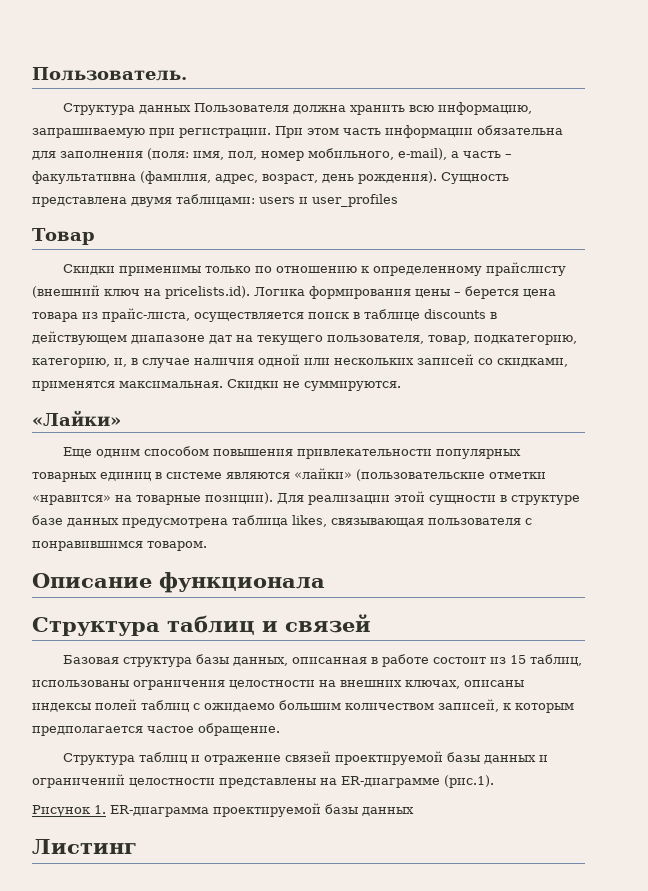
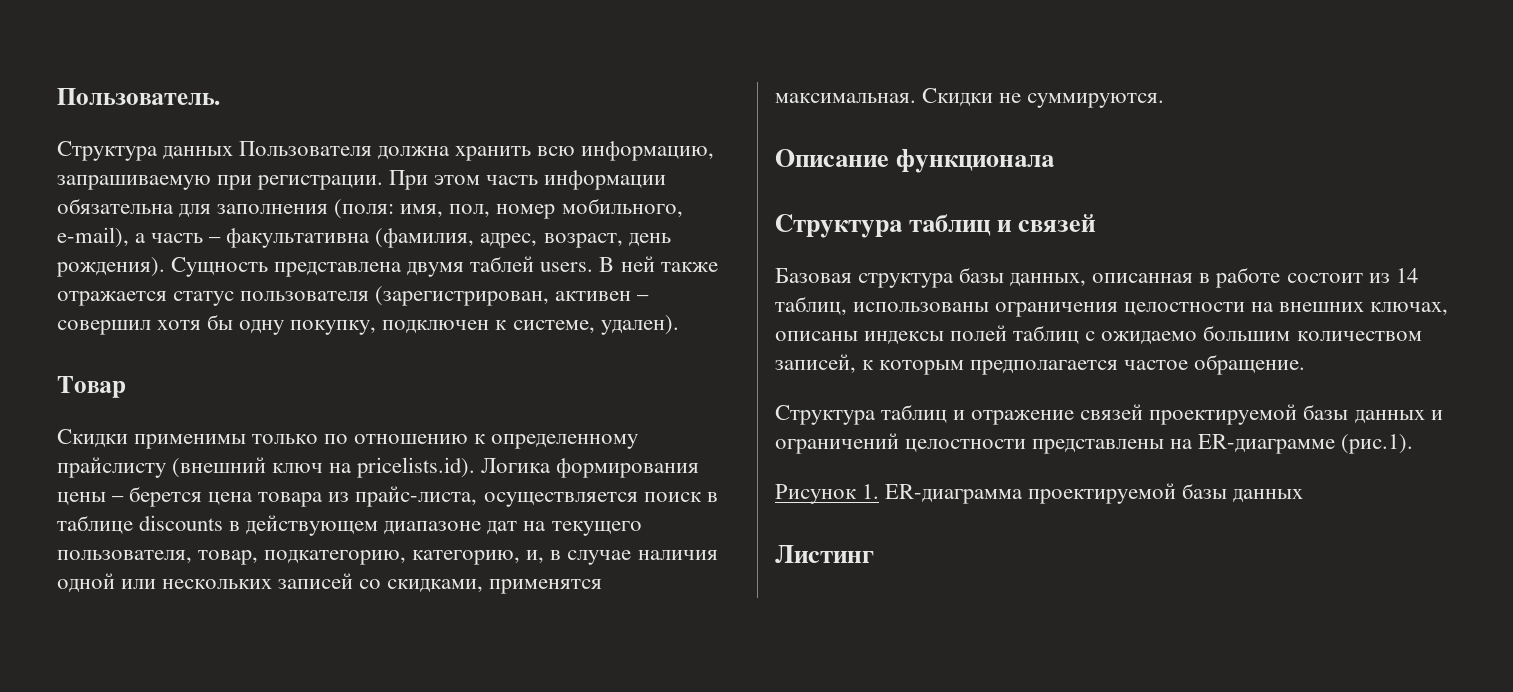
[176,194,398,207] таблицами: users и user_profiles -> [470,256,718,272] [57,286,650,306] [57,314,679,335] таблей users. В ней также отражается статус пользователя (зарегистрирован, активен – совершил хотя бы одну покупку, подключен к системе, удален).
[32,410,121,426] [63,446,522,459] [32,468,546,482] [32,491,580,505] [32,515,532,528] [32,541,207,551] // «Лайки» // Еще одним способом повышения привлекательности популярных товарных единиц в системе являются «лайки» (пользовательские отметки «нравится» на товарные позиции). Для реализации этой сущности в структуре базе данных предусмотрена таблица likes, связывающая пользователя с понравившимся товаром. -> (1165, 100) none
[510,655,527,664] 15 -> [1395,268,1418,283] 14

